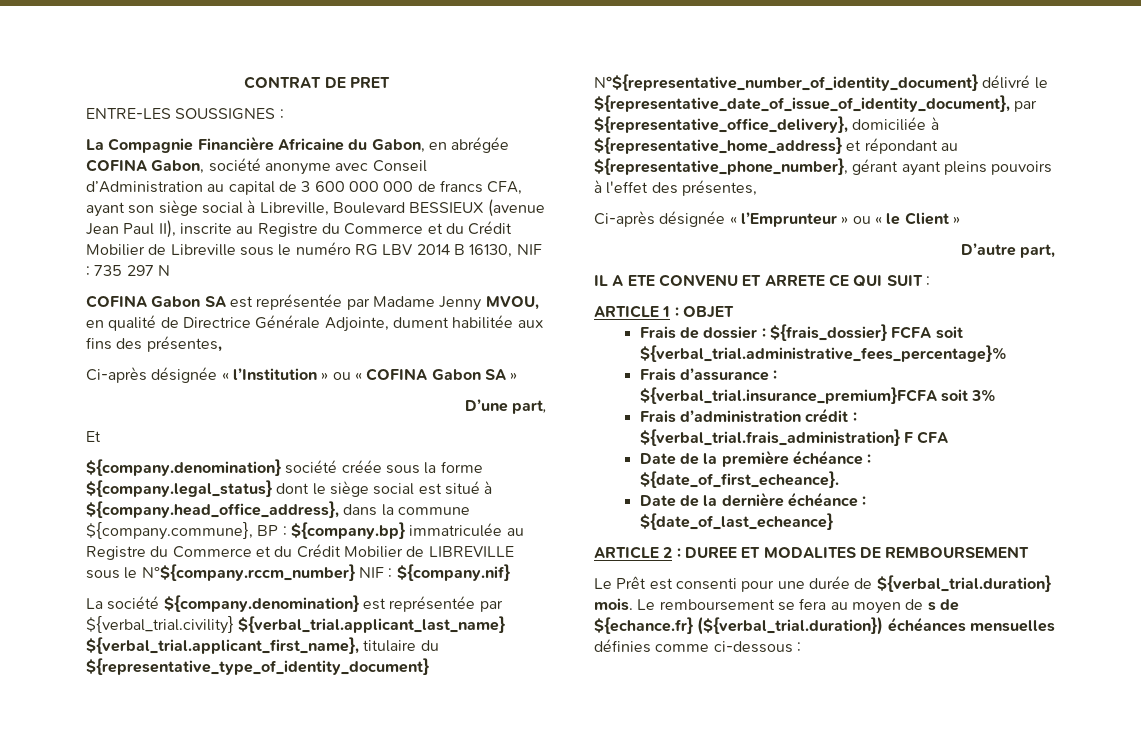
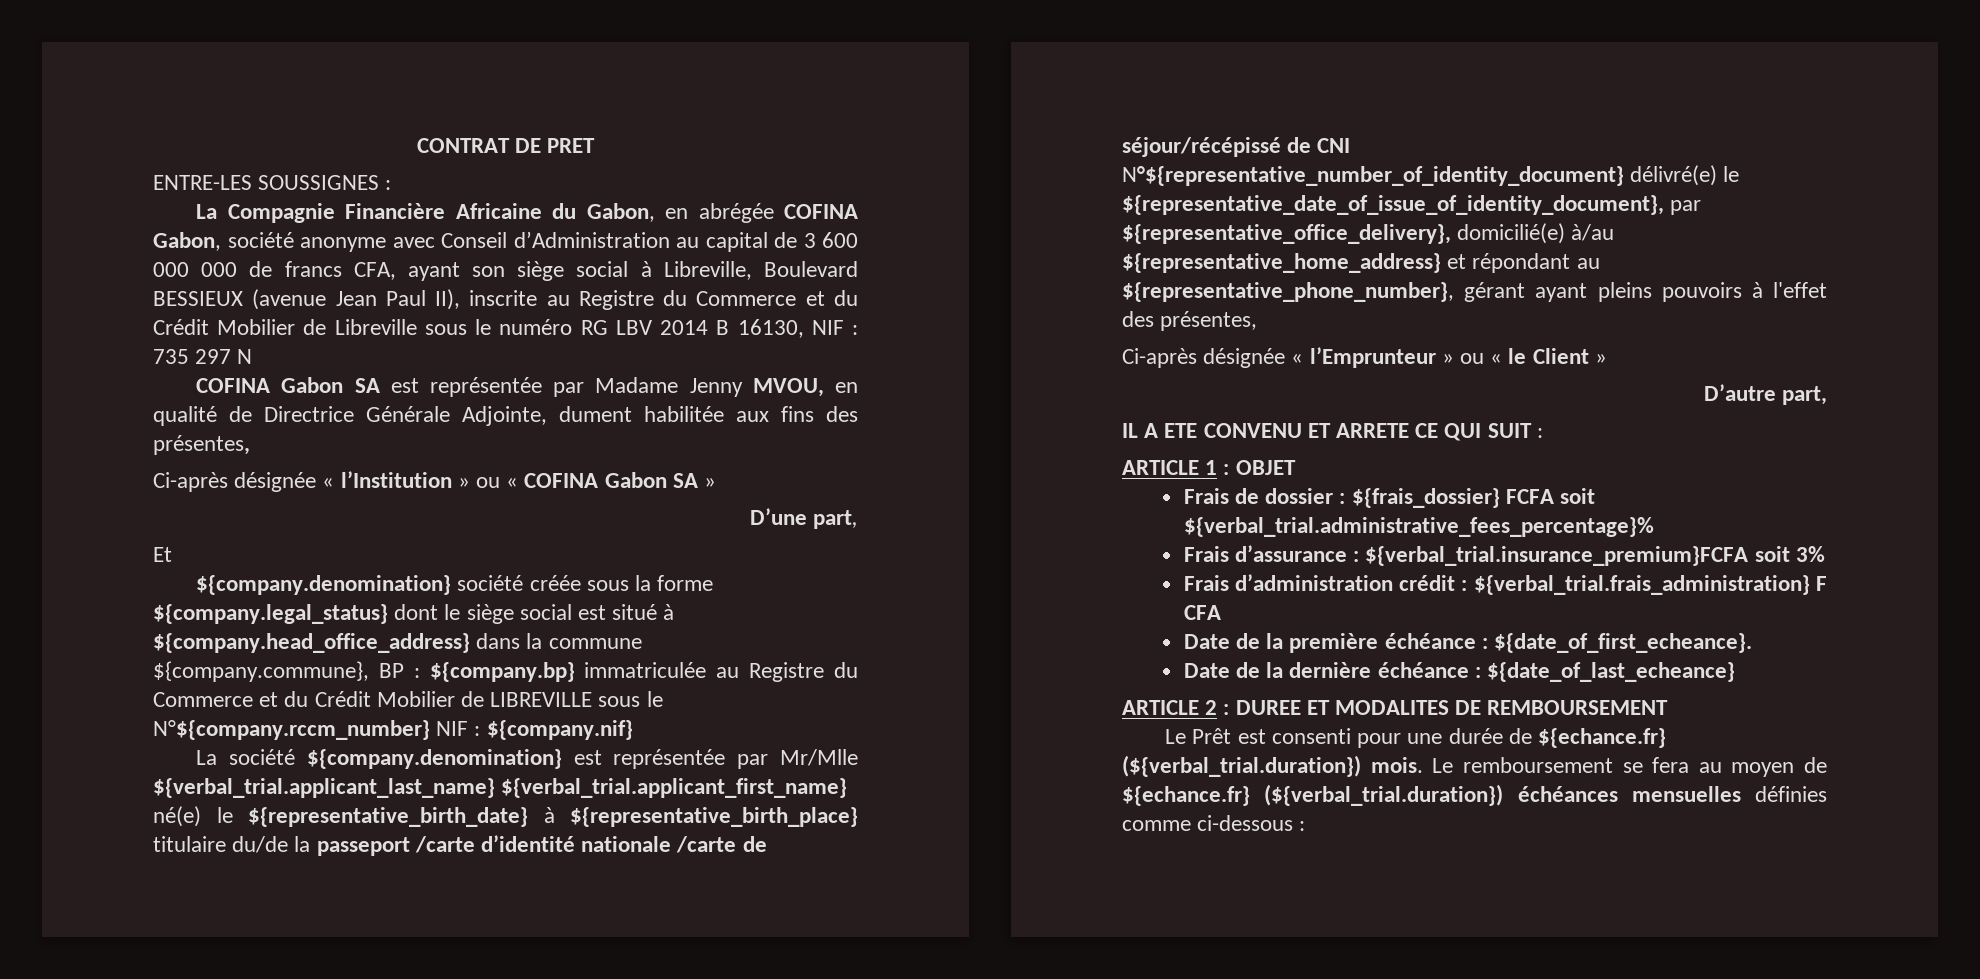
[86,501,339,518] ${company.head_office_address}, -> [153,633,470,653] ${company.head_office_address}
[86,616,506,634] [86,637,439,654] [86,658,429,675] [594,74,1031,91] ${verbal_trial.civility} ${verbal_trial.applicant_last_name} ${verbal_trial.applicant_first_name}, titulaire du ${representative_type_of_identity_document} N°${representative_number_of_identity_document} délivré -> [780,749,859,766] [153,778,848,798] [153,806,858,827] [153,835,767,856] [1122,137,1351,157] [1122,165,1718,186] Mr/Mlle ${verbal_trial.applicant_last_name} ${verbal_trial.applicant_first_name} né(e) le ${representative_birth_date} à ${representative_birth_place} titulaire du/de la passeport /carte d’identité nationale /carte de séjour/récépissé de CNI N°${representative_number_of_identity_document} délivré(e)
[852,117,939,131] domiciliée à -> [1457,223,1615,244] domicilié(e) à/au
[876,575,1051,592] ${verbal_trial.duration} -> [1537,728,1666,748] [1122,755,1361,777] ${echance.fr} (${verbal_trial.duration})
[927,599,959,611] s de -> (1827, 765) none

